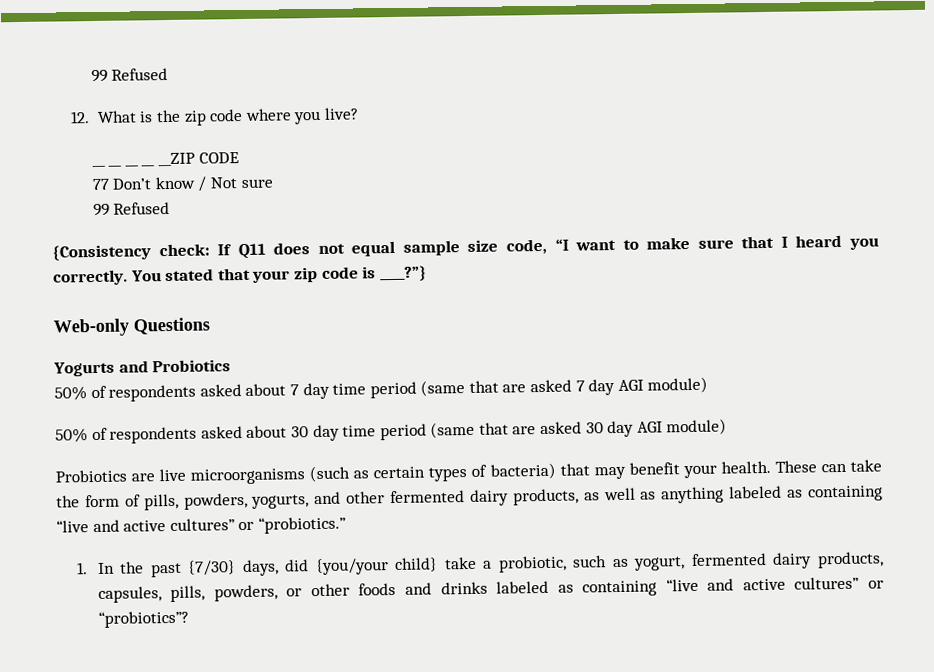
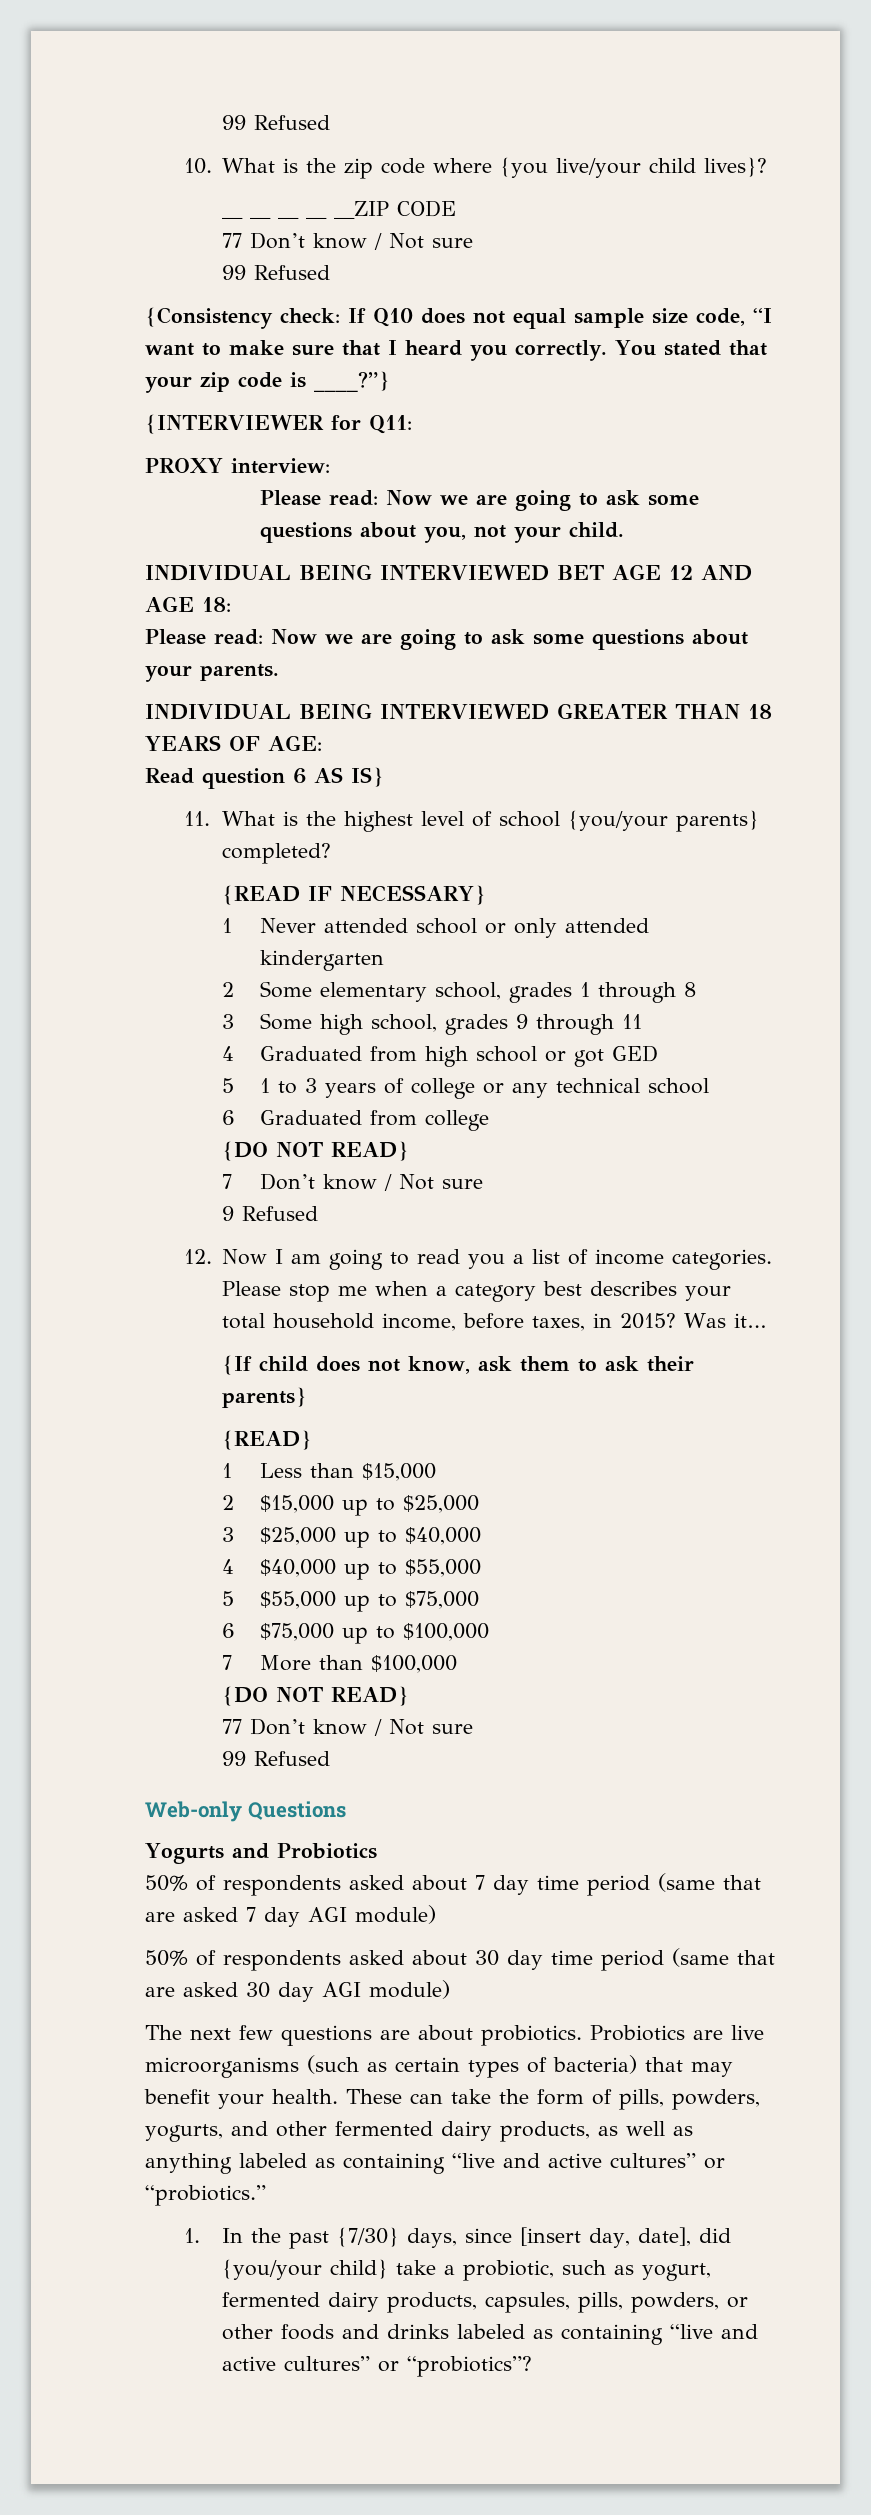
[90,67,169,83] [70,111,91,124] 99 Refused // 12. -> [221,115,330,130] [183,158,212,174] 99 Refused // 10.
[293,107,359,125] you live? -> [500,157,768,178] {you live/your child lives}?
[237,243,266,260] Q11 -> [373,308,413,327] Q10
(427, 273) none -> [145,414,412,434] [145,458,330,474] [260,490,700,511] [260,522,625,543] [145,564,752,581] [145,596,231,612] [145,629,748,650] [145,664,279,682] [145,703,772,720] [145,735,322,751] [145,767,384,789] [183,810,759,832] [221,843,331,864] [221,885,486,905] [221,918,650,938] [260,950,385,971] [221,981,697,1003] [221,1013,643,1035] [221,1045,659,1067] [221,1078,710,1099] [221,1110,490,1131] [221,1141,409,1161] [221,1173,484,1191] [221,1206,318,1221] [183,1249,773,1270] [222,1281,732,1302] [222,1313,767,1331] [221,1355,694,1375] [221,1387,307,1408] [221,1430,312,1450] [221,1463,437,1481] [221,1495,480,1516] [221,1527,482,1548] [221,1559,482,1580] [221,1591,480,1612] [221,1623,490,1644] [221,1655,458,1673] [221,1686,409,1706] [221,1718,473,1736] [221,1751,330,1766] // {INTERVIEWER for Q11: // PROXY interview: // Please read: Now we are going to ask some questions about you, not your child. // INDIVIDUAL BEING INTERVIEWED BET AGE 12 AND AGE 18: // Please read: Now we are going to ask some questions about your parents. // INDIVIDUAL BEING INTERVIEWED GREATER THAN 18 YEARS OF AGE: // Read question 6 AS IS} // 11. What is the highest level of school {you/your parents} completed? // {READ IF NECESSARY} // 1 Never attended school or only attended kindergarten // 2 Some elementary school, grades 1 through 8 // 3 Some high school, grades 9 through 11 // 4 Graduated from high school or got GED // 5 1 to 3 years of college or any technical school // 6 Graduated from college // {DO NOT READ} // 7 Don’t know / Not sure // 9 Refused // 12. Now I am going to read you a list of income categories. Please stop me when a category best describes your total household income, before taxes, in 2015? Was it… // {If child does not know, ask them to ask their parents} // {READ} // 1 Less than $15,000 // 2 $15,000 up to $25,000 // 3 $25,000 up to $40,000 // 4 $40,000 up to $55,000 // 5 $55,000 up to $75,000 // 6 $75,000 up to $100,000 // 7 More than $100,000 // {DO NOT READ} // 77 Don’t know / Not sure // 99 Refused
(728, 427) none -> [145,2025,582,2046] The next few questions are about probiotics.
(279, 568) none -> [464,2227,691,2248] since [insert day, date],

